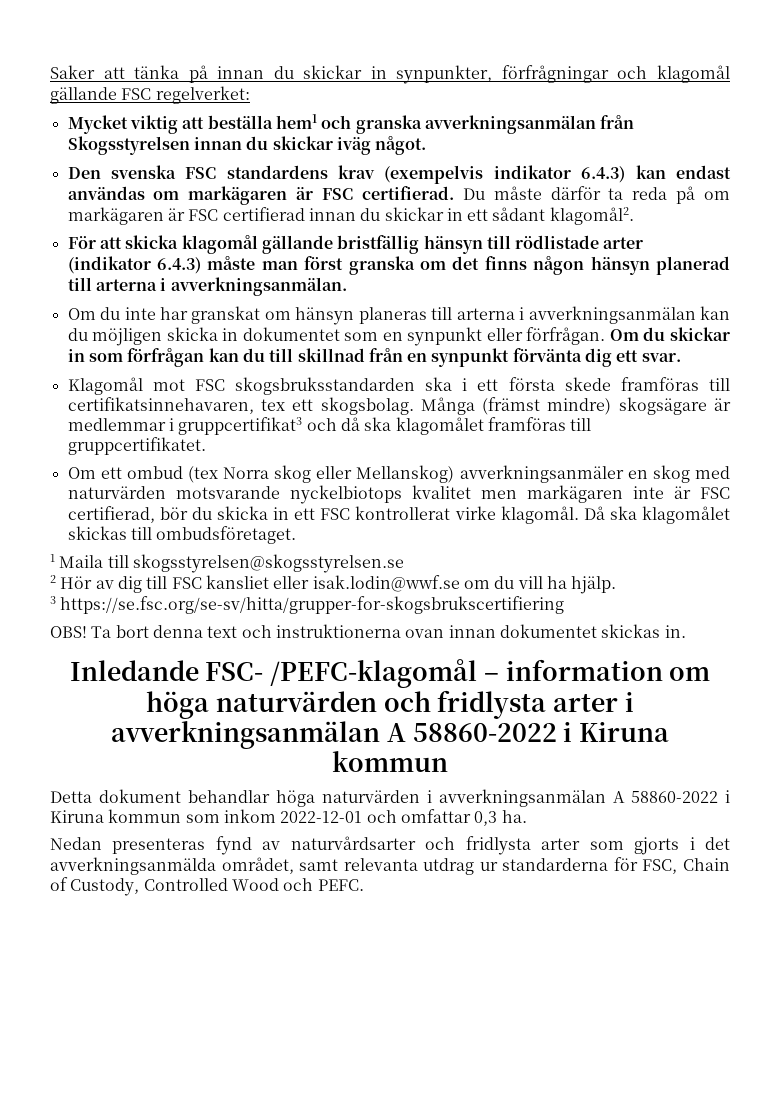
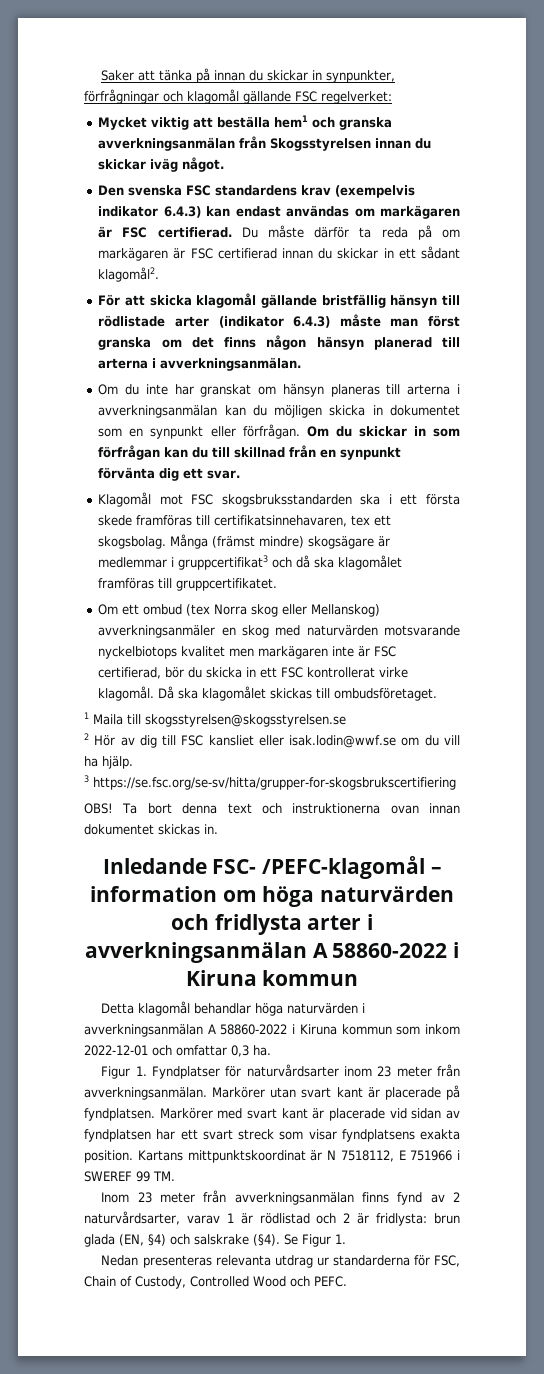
[99,789,181,803] dokument -> [138,1001,191,1016] klagomål
[50,836,731,855] [50,857,339,875] Nedan presenteras fynd av naturvårdsarter och fridlysta arter som gjorts i det avverkningsanmälda området, samt -> [101,1064,461,1079] [84,1085,461,1100] [84,1108,461,1121] [84,1129,460,1142] [84,1150,460,1163] [84,1171,175,1182] [101,1190,461,1205] [84,1211,461,1226] [84,1234,346,1247] [101,1255,212,1268] Figur 1. Fyndplatser för naturvårdsarter inom 23 meter från avverkningsanmälan. Markörer utan svart kant är placerade på fyndplatsen. Markörer med svart kant är placerade vid sidan av fyndplatsen har ett svart streck som visar fyndplatsens exakta position. Kartans mittpunktskoordinat är N 7518112, E 751966 i SWEREF 99 TM. // Inom 23 meter från avverkningsanmälan finns fynd av 2 naturvårdsarter, varav 1 är rödlistad och 2 är fridlysta: brun glada (EN, §4) och salskrake (§4). Se Figur 1. // Nedan presenteras

